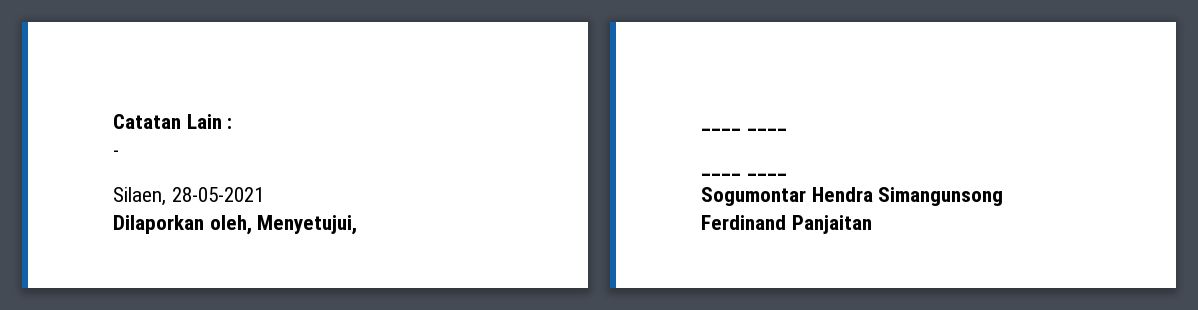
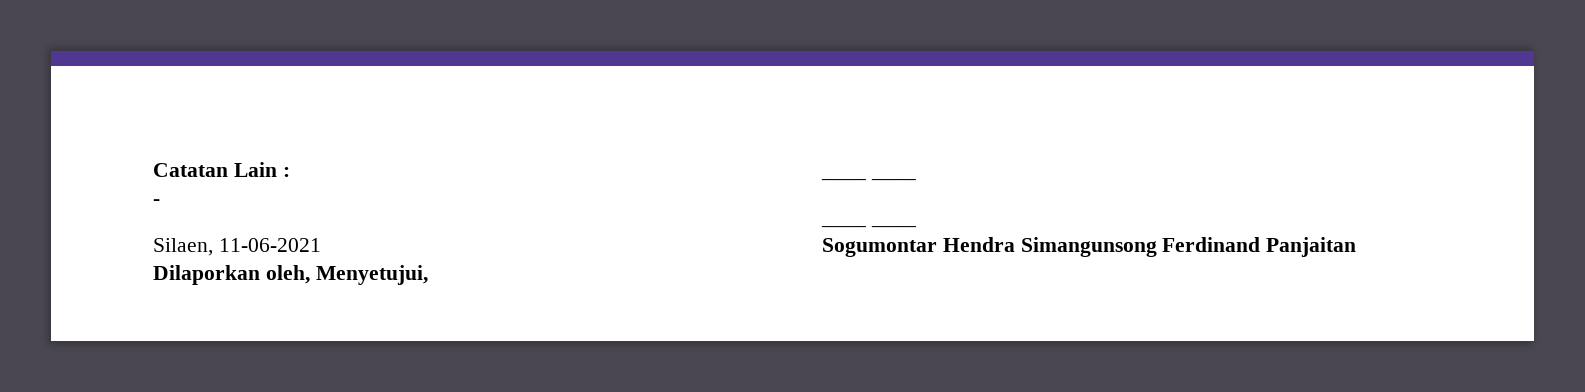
[171,187,264,202] 28-05-2021 -> [218,238,321,252] 11-06-2021

